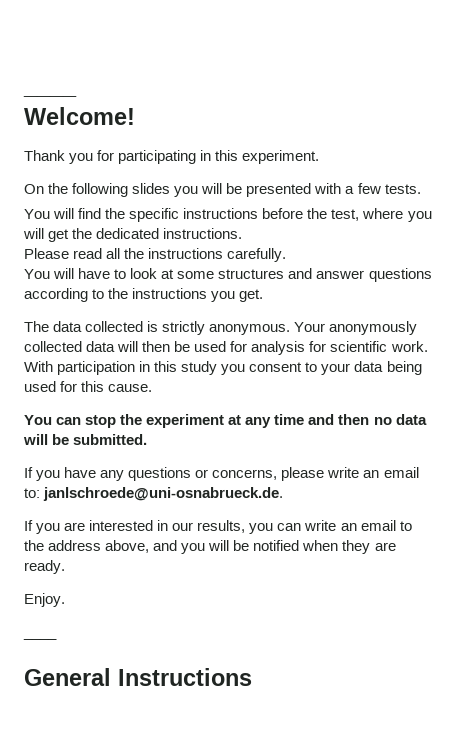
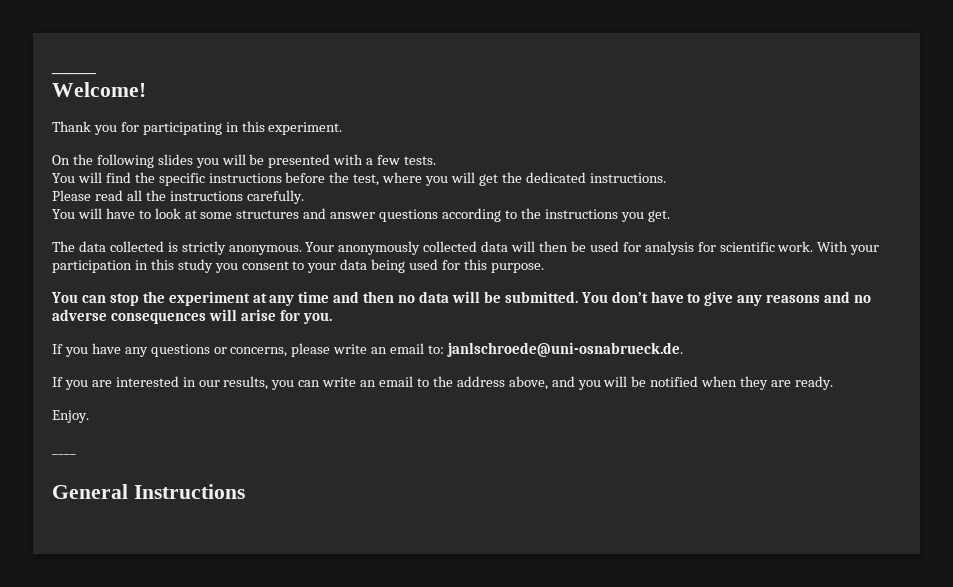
(53, 366) none -> [850,245,880,255] your
[108,384,153,392] cause. -> [490,263,544,273] purpose.
(148, 439) none -> [580,291,872,306] [52,309,332,324] You don’t have to give any reasons and no adverse consequences will arise for you.

